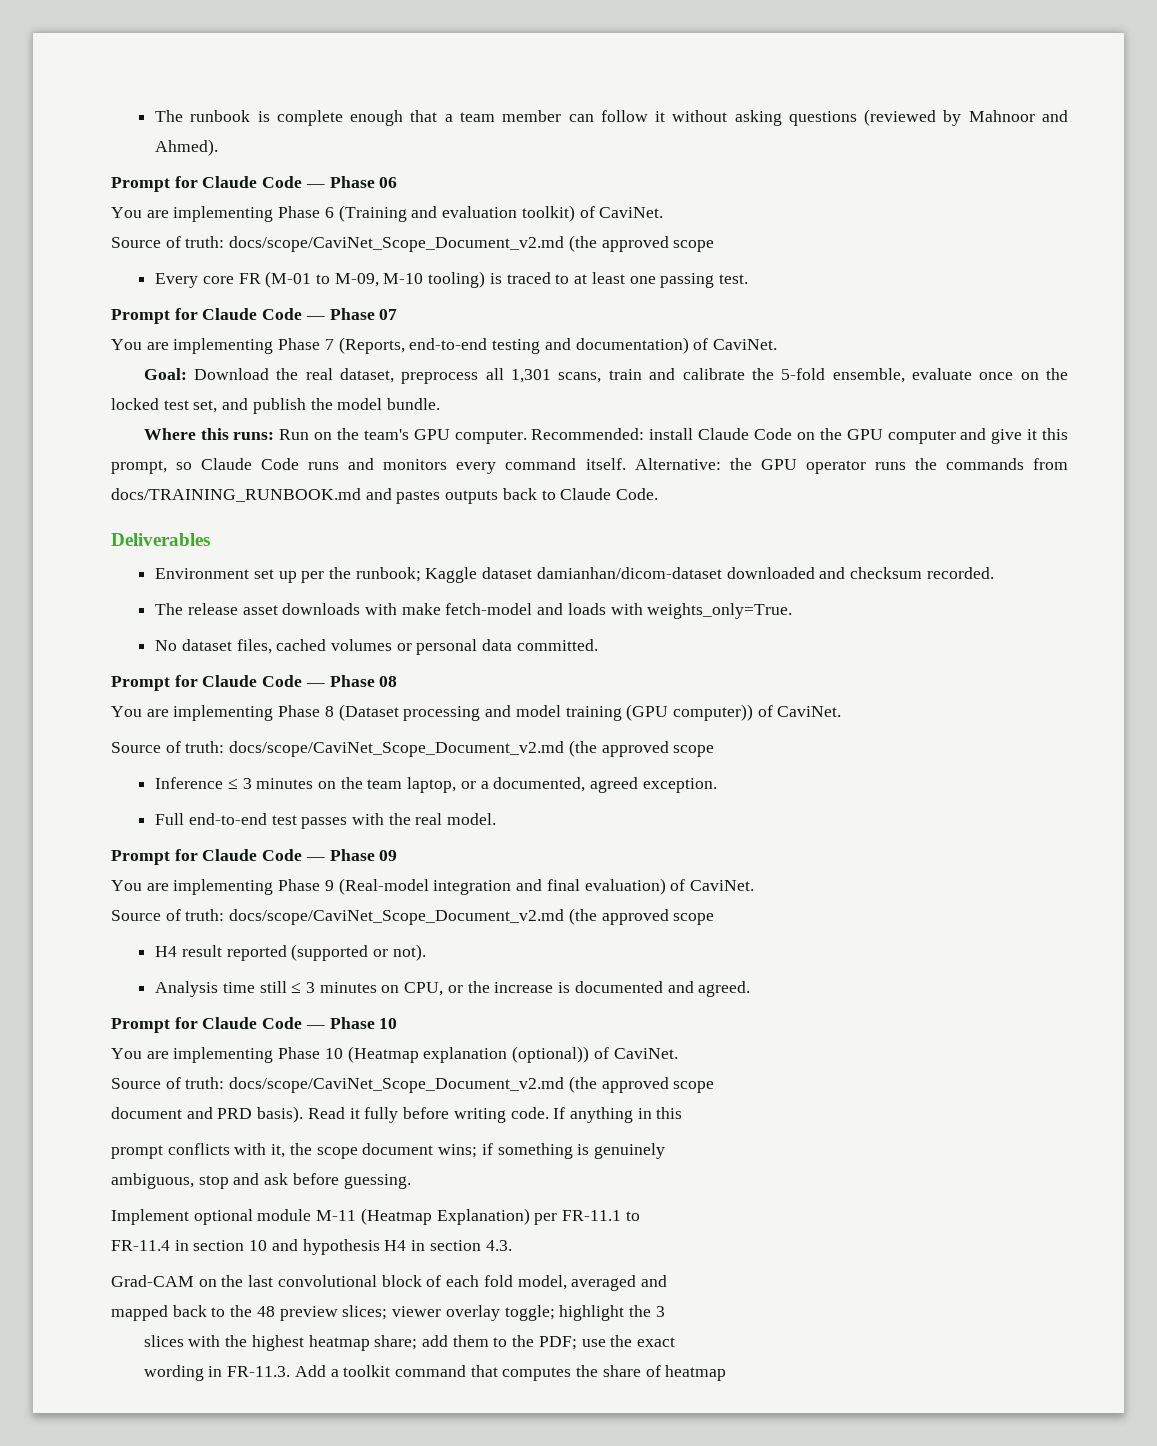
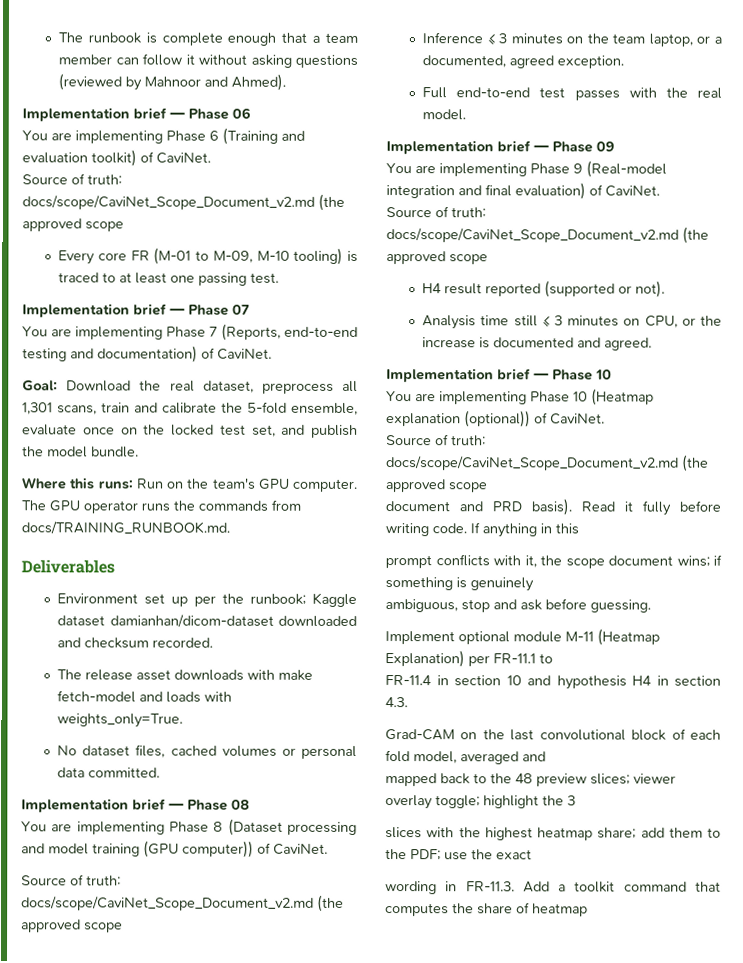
[111,176,303,192] Prompt for Claude Code -> [22,107,167,122] Implementation brief
[111,308,303,324] Prompt for Claude Code -> [22,303,167,318] Implementation brief
[531,428,1068,444] [111,458,752,474] Recommended: install Claude Code on the GPU computer and give it this prompt, so Claude Code runs and monitors every command itself. Alternative: the -> [21,500,46,511] The
[111,488,659,504] docs/TRAINING_RUNBOOK.md and pastes outputs back to Claude Code. -> [21,521,230,535] docs/TRAINING_RUNBOOK.md.
[111,675,303,691] Prompt for Claude Code -> [21,798,166,813] Implementation brief
[111,849,303,865] Prompt for Claude Code -> [386,140,531,155] Implementation brief
[111,1017,303,1033] Prompt for Claude Code -> [386,368,531,383] Implementation brief

